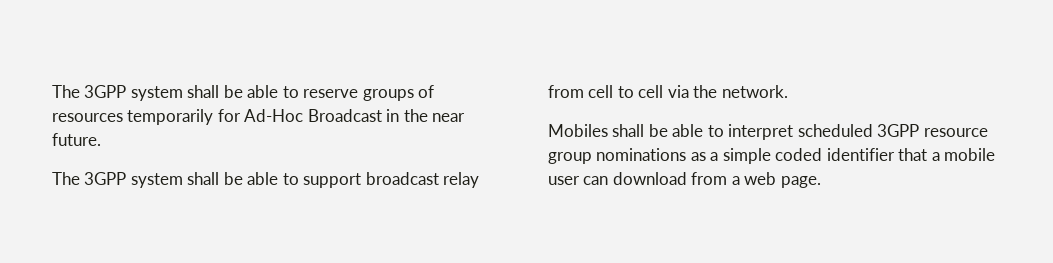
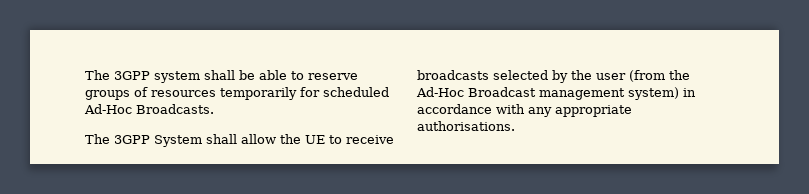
[244,109,466,122] [52,133,101,146] [52,172,480,188] [548,85,788,98] [548,124,988,140] [548,148,996,164] [548,172,821,188] Ad-Hoc Broadcast in the near future. // The 3GPP system shall be able to support broadcast relay from cell to cell via the network. // Mobiles shall be able to interpret scheduled 3GPP resource group nominations as a simple coded identifier that a mobile user can download from a web page. -> [323,87,389,97] [84,104,214,114] [85,134,394,147] [417,70,690,83] [416,87,696,100] [417,104,632,117] [417,121,515,131] scheduled Ad-Hoc Broadcasts. // The 3GPP System shall allow the UE to receive broadcasts selected by the user (from the Ad-Hoc Broadcast management system) in accordance with any appropriate authorisations.

